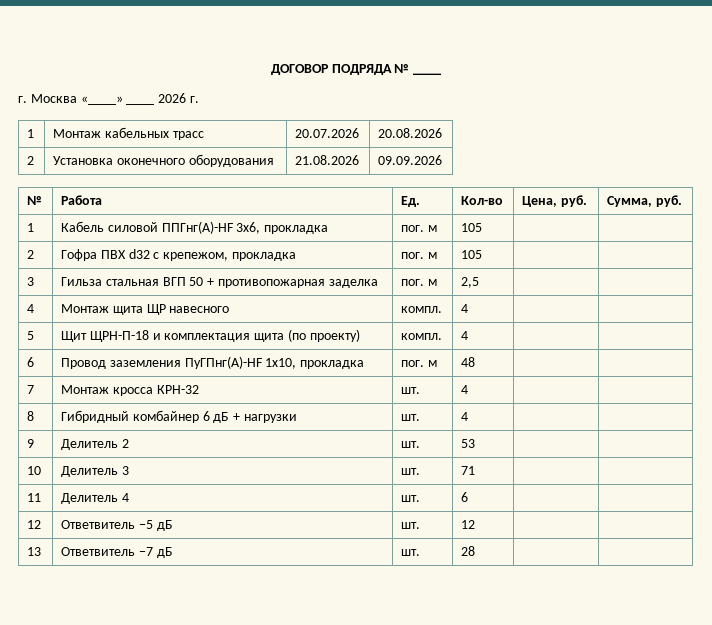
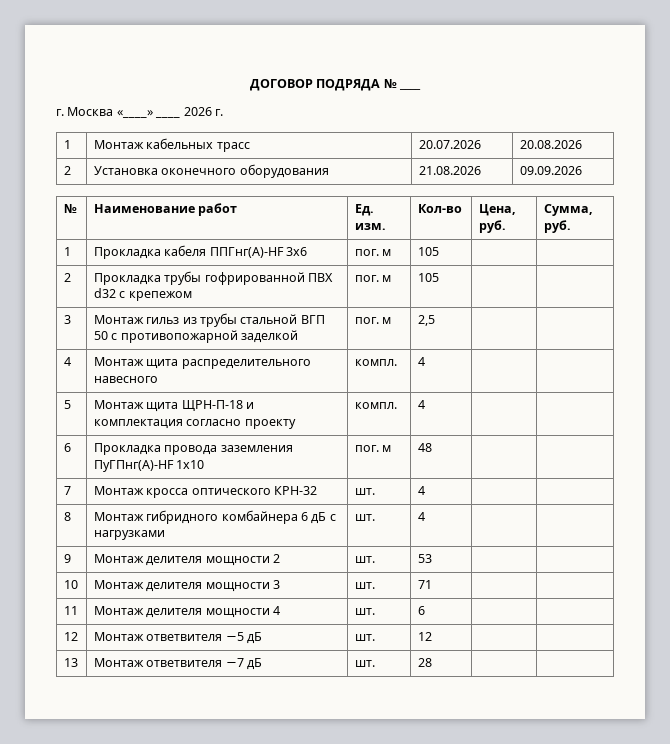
[61,195,103,205] Работа -> [93,203,238,216] Наименование работ
(421, 201) none -> [354,223,386,230] изм.
[61,221,329,234] Кабель силовой ППГнг(А)-HF 3х6, прокладка -> [93,245,307,259] Прокладка кабеля ППГнг(А)-HF 3х6
[61,249,98,261] Гофра -> [93,271,305,285] Прокладка трубы гофрированной
[163,252,296,261] крепежом, прокладка -> [128,291,192,301] крепежом
[61,277,378,288] Гильза стальная ВГП 50 + противопожарная заделка -> [93,313,325,327] [93,330,298,343] Монтаж гильз из трубы стальной ВГП 50 с противопожарной заделкой
[146,304,166,315] ЩР -> [181,359,311,369] распределительного
[61,331,88,342] Щит -> [93,400,179,412] Монтаж щита
[254,329,360,342] щита (по проекту) -> [186,419,296,429] согласно проекту
[61,356,365,369] Провод заземления ПуГПнг(А)-HF 1х10, прокладка -> [93,443,293,455] [93,460,205,472] Прокладка провода заземления ПуГПнг(А)-HF 1х10
(153, 391) none -> [191,488,271,495] оптического
[61,410,297,423] Гибридный комбайнер 6 дБ + нагрузки -> [93,510,336,524] [93,530,165,540] Монтаж гибридного комбайнера 6 дБ с нагрузками
[61,439,119,450] Делитель -> [93,554,270,566] Монтаж делителя мощности
[61,466,119,477] Делитель -> [93,580,270,592] Монтаж делителя мощности
[61,493,119,504] Делитель -> [93,606,270,618] Монтаж делителя мощности
[61,520,136,529] Ответвитель -> [93,632,223,641] Монтаж ответвителя
[61,547,136,556] Ответвитель -> [93,658,223,667] Монтаж ответвителя

